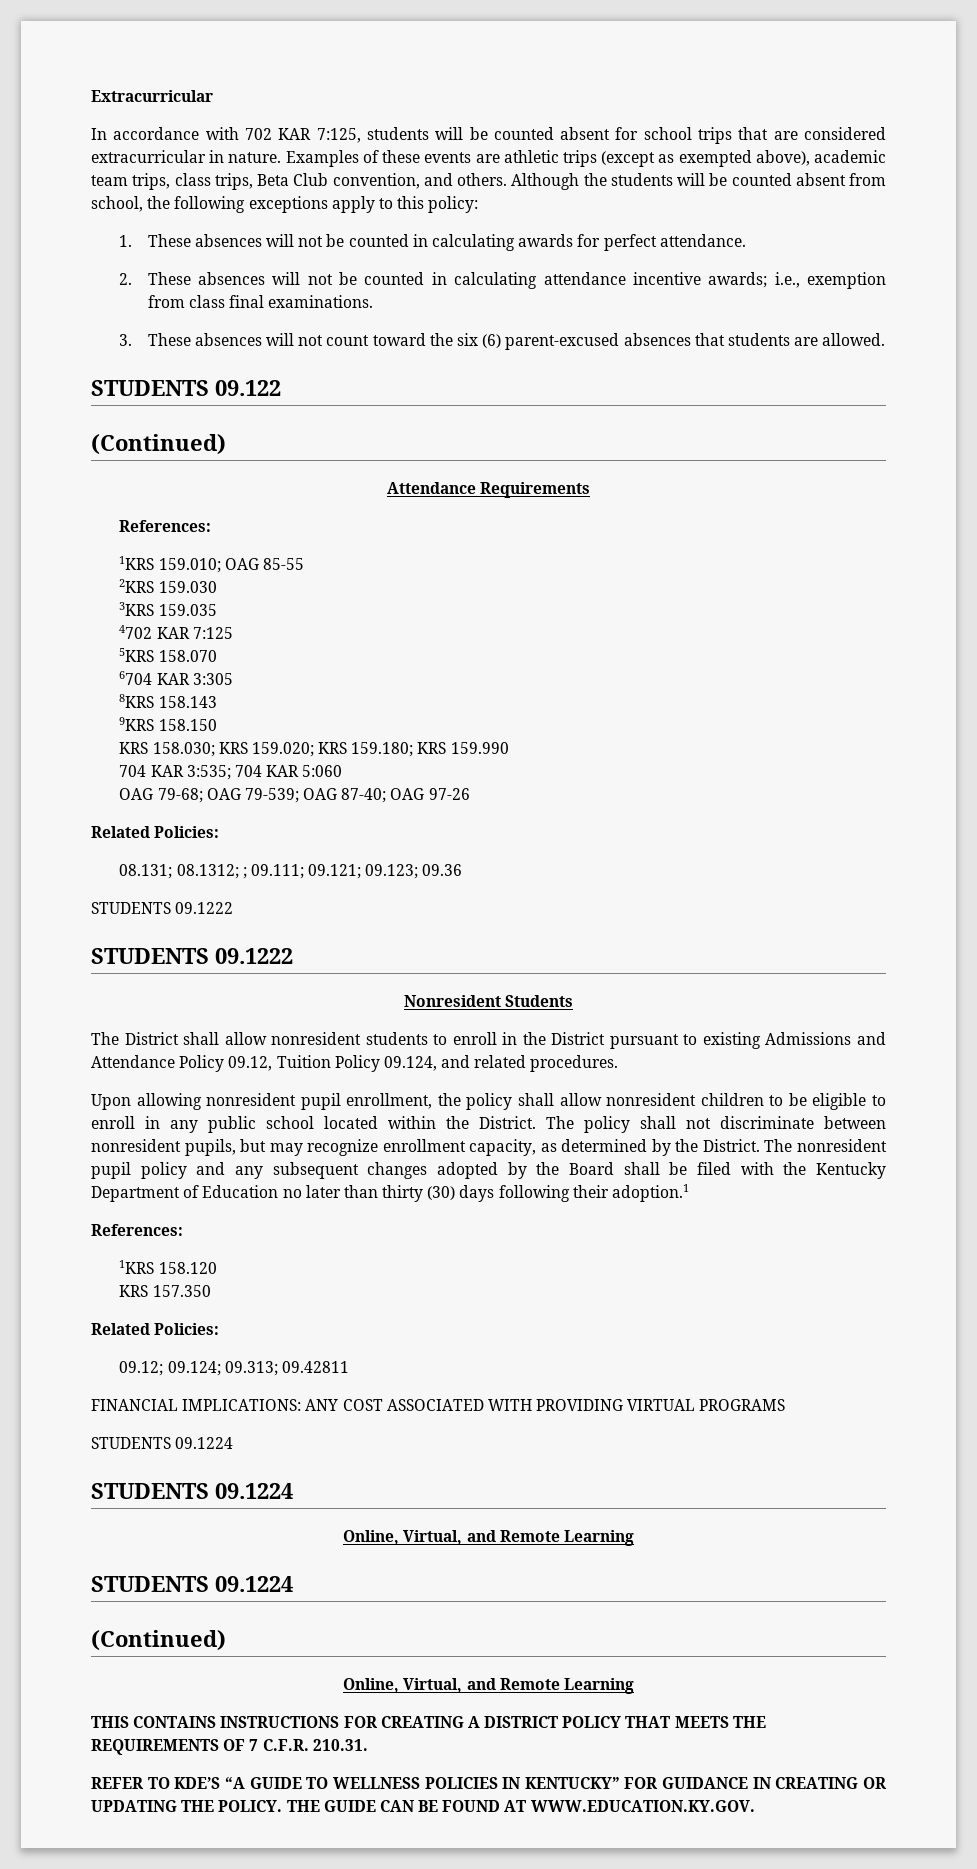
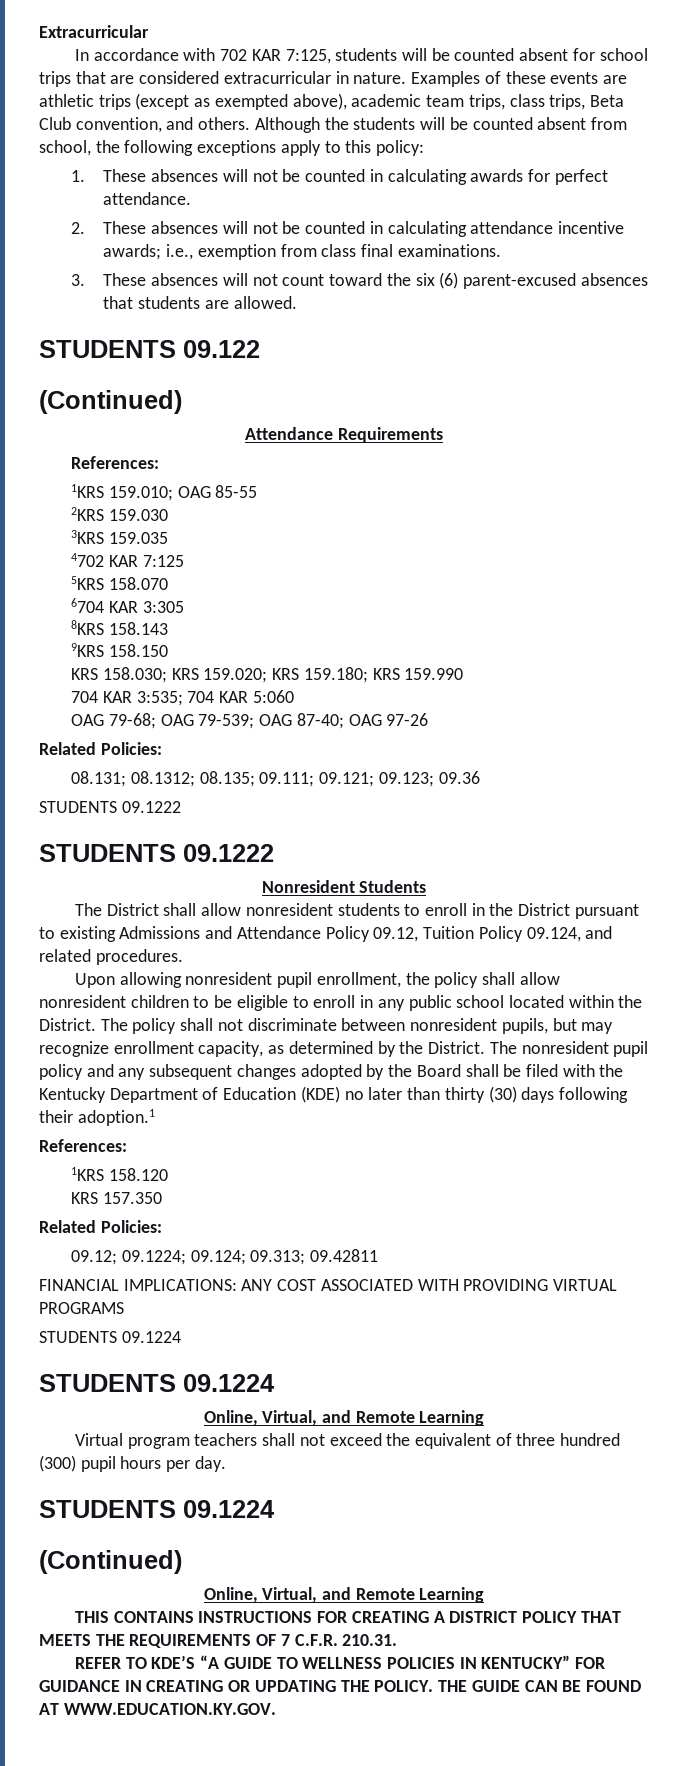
[242,867,247,879] ; -> [199,771,255,787] 08.135;
(279, 1191) none -> [300,1086,340,1103] (KDE)
(164, 1368) none -> [121,1250,186,1265] 09.1224;
(634, 1538) none -> [74,1433,621,1449] [39,1455,226,1472] // Virtual program teachers shall not exceed the equivalent of three hundred (300) pupil hours per day.

